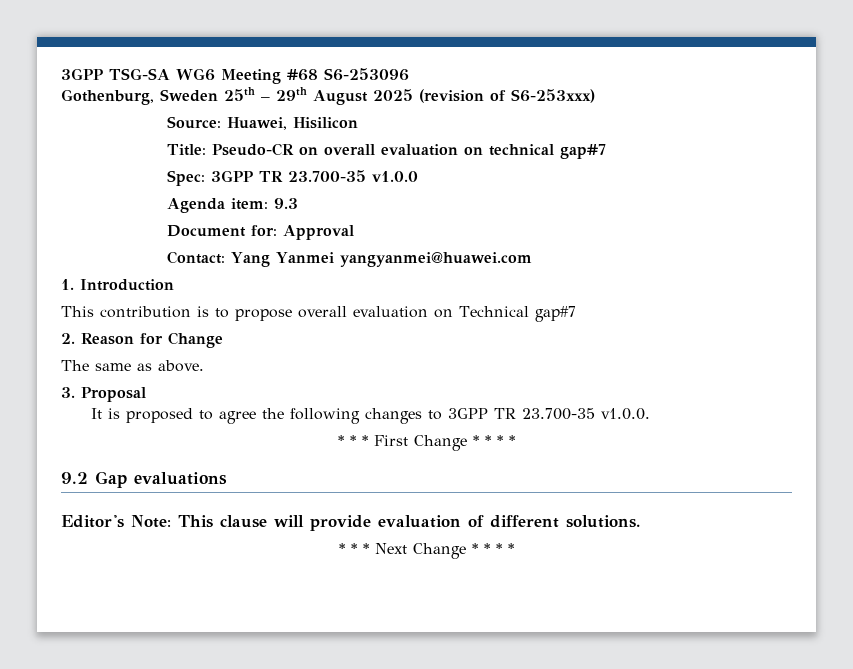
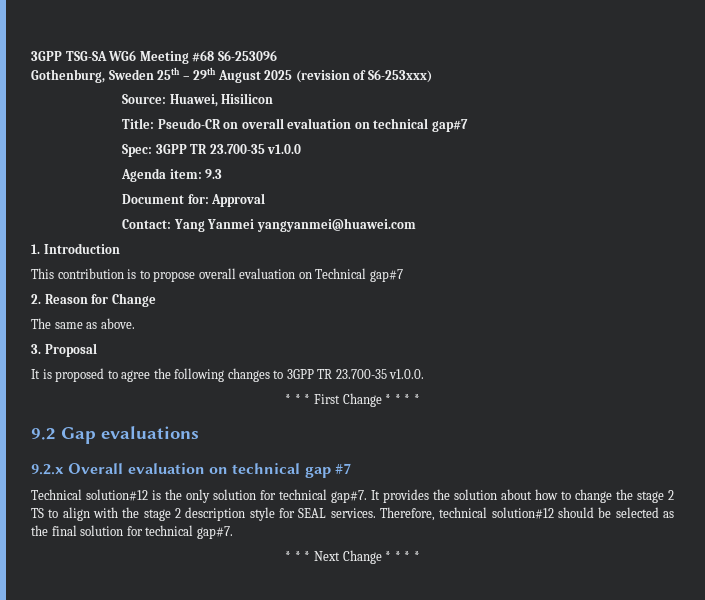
[61,515,640,531] Editor's Note: This clause will provide evaluation of different solutions. -> [31,463,351,478] [31,489,674,503] [31,507,675,521] [31,525,233,539] 9.2.x Overall evaluation on technical gap #7 // Technical solution#12 is the only solution for technical gap#7. It provides the solution about how to change the stage 2 TS to align with the stage 2 description style for SEAL services. Therefore, technical solution#12 should be selected as the final solution for technical gap#7.

